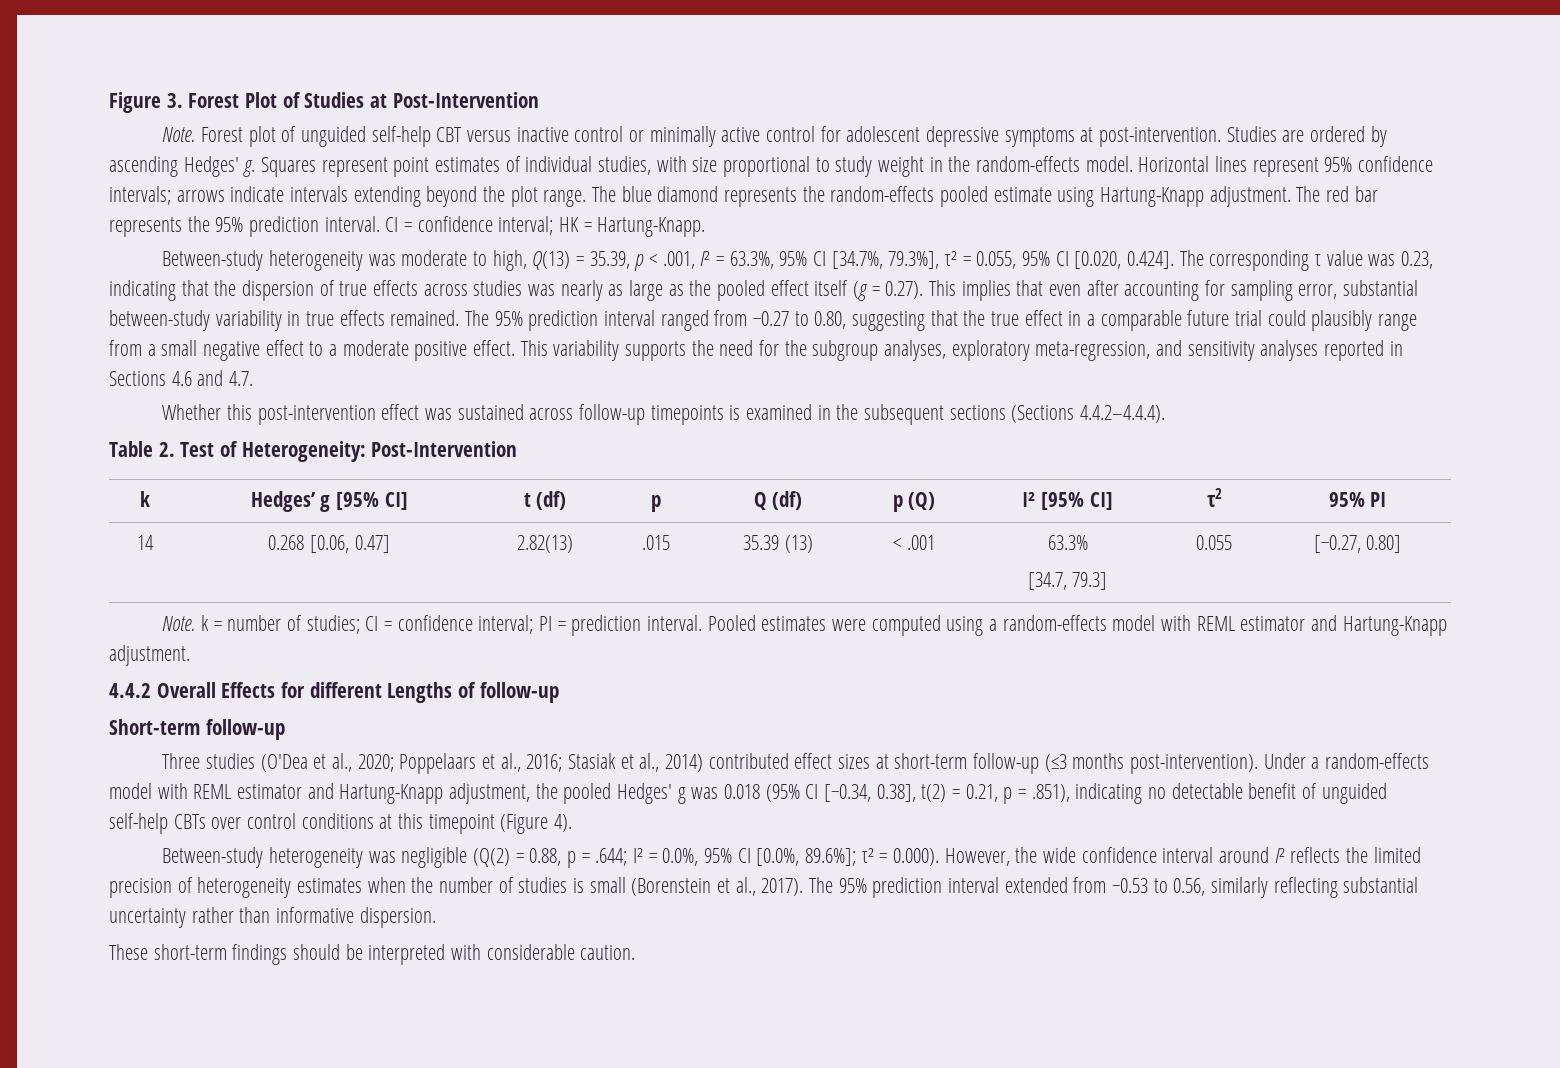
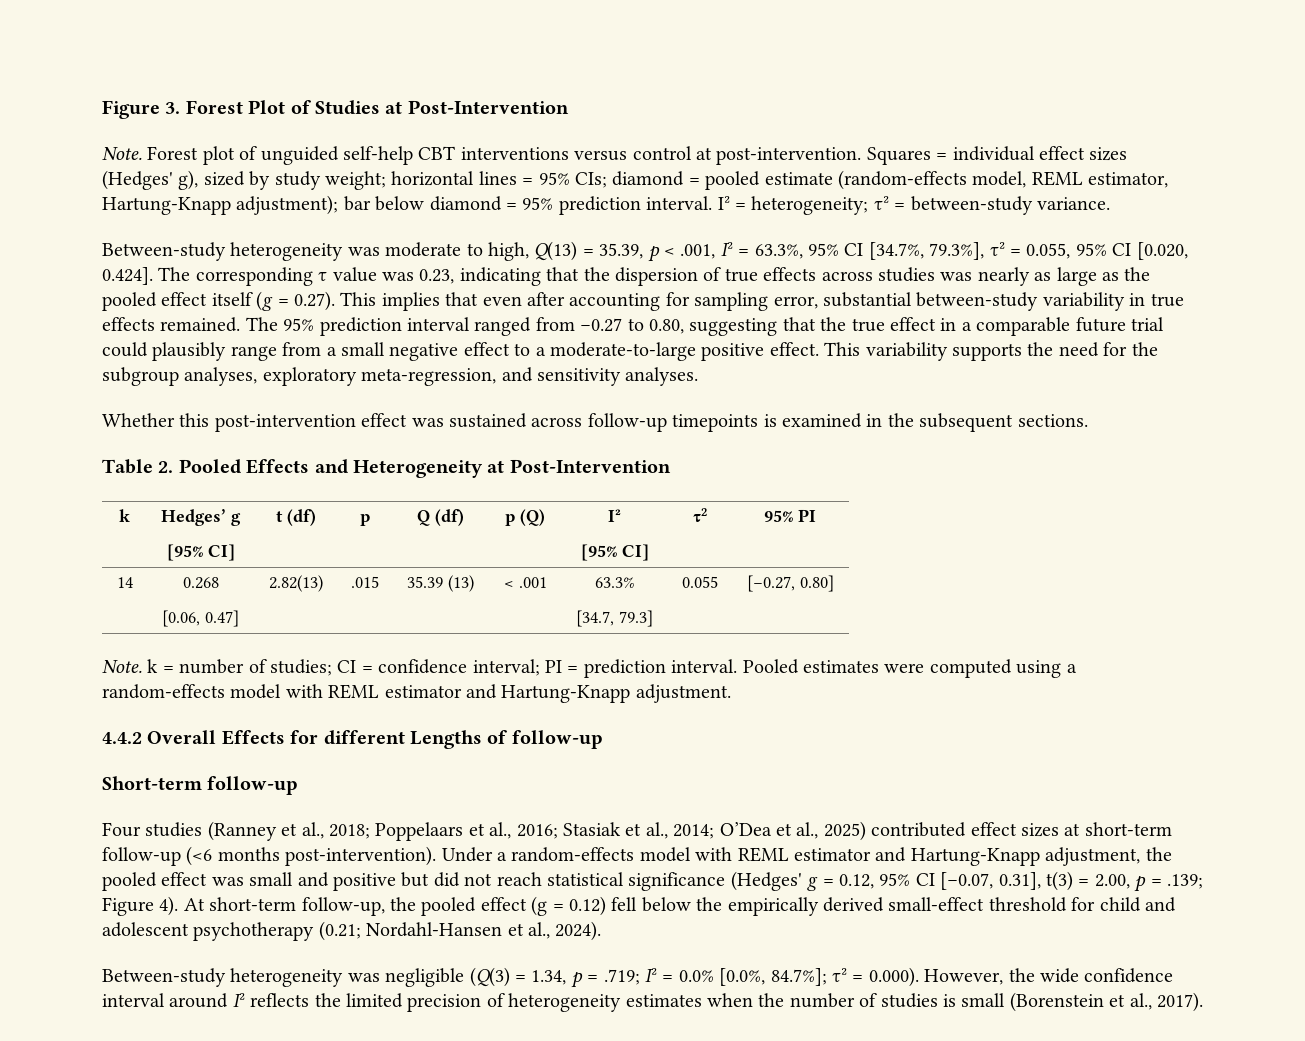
[466,126,1387,147] [109,156,1434,177] [109,186,1378,207] [109,216,706,237] versus inactive control or minimally active control for adolescent depressive symptoms at post-intervention. Studies are ordered by ascending Hedges' g. Squares represent point estimates of individual studies, with size proportional to study weight in the random-effects model. Horizontal lines represent 95% confidence intervals; arrows indicate intervals extending beyond the plot range. The blue diamond represents the random-effects pooled estimate using Hartung-Knapp adjustment. The red bar represents the 95% prediction interval. CI = confidence interval; HK = Hartung-Knapp. -> [460,146,1128,165] [102,170,1169,190] [102,195,1110,215] interventions versus control at post-intervention. Squares = individual effect sizes (Hedges' g), sized by study weight; horizontal lines = 95% CIs; diamond = pooled estimate (random-effects model, REML estimator, Hartung-Knapp adjustment); bar below diamond = 95% prediction interval. I² = heterogeneity; τ² = between-study variance.
[342,340,409,356] moderate -> [549,342,696,361] moderate-to-large
[1260,340,1403,361] [109,370,254,386] analyses reported in Sections 4.6 and 4.7. -> [625,367,699,386] analyses.
[949,405,1165,423] sections (Sections 4.4.2–4.4.4). -> [1017,414,1088,427] sections.
[180,441,366,462] Test of Heterogeneity: -> [178,459,505,478] Pooled Effects and Heterogeneity at
(331, 503) none -> (241, 519) //
(1036, 499) none -> (621, 515) //
(305, 542) none -> (219, 583) //
[162,753,394,772] Three studies (O'Dea et al., 2020; -> [102,821,370,841] Four studies (Ranney et al., 2018;
[664,754,703,772] 2014) -> [673,821,866,841] 2014; O’Dea et al., 2025)
[1044,754,1067,772] (≤3 -> [186,846,213,866] (<6
[617,783,1387,804] [109,813,572,834] Hedges' g was 0.018 (95% CI [−0.34, 0.38], t(2) = 0.21, p = .851), indicating no detectable benefit of unguided self-help CBTs over control conditions at this timepoint (Figure 4). -> [161,871,1203,892] [102,896,1176,916] [102,921,602,941] effect was small and positive but did not reach statistical significance (Hedges' g = 0.12, 95% CI [−0.07, 0.31], t(3) = 2.00, p = .139; Figure 4). At short-term follow-up, the pooled effect (g = 0.12) fell below the empirically derived small-effect threshold for child and adolescent psychotherapy (0.21; Nordahl-Hansen et al., 2024).
[472,848,856,868] (Q(2) = 0.88, p = .644; I² = 0.0%, 95% CI [0.0%, 89.6%]; -> [469,967,827,988] (Q(3) = 1.34, p = .719; I² = 0.0% [0.0%, 84.7%];
[809,877,1419,898] [109,907,436,928] [109,944,636,965] The 95% prediction interval extended from −0.53 to 0.56, similarly reflecting substantial uncertainty rather than informative dispersion. // These short-term findings should be interpreted with considerable caution. -> (1203, 1002) none

